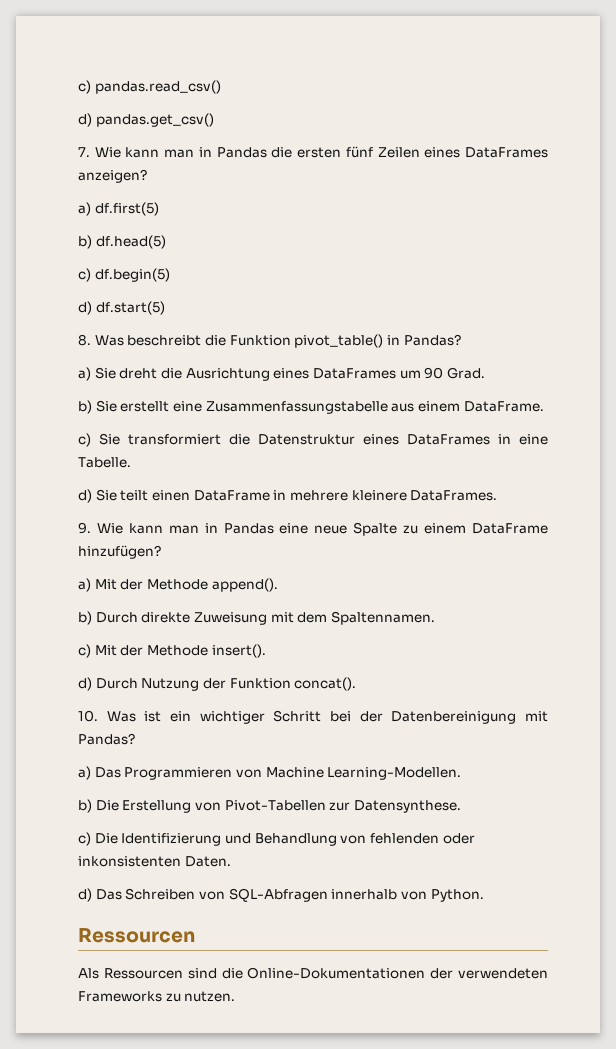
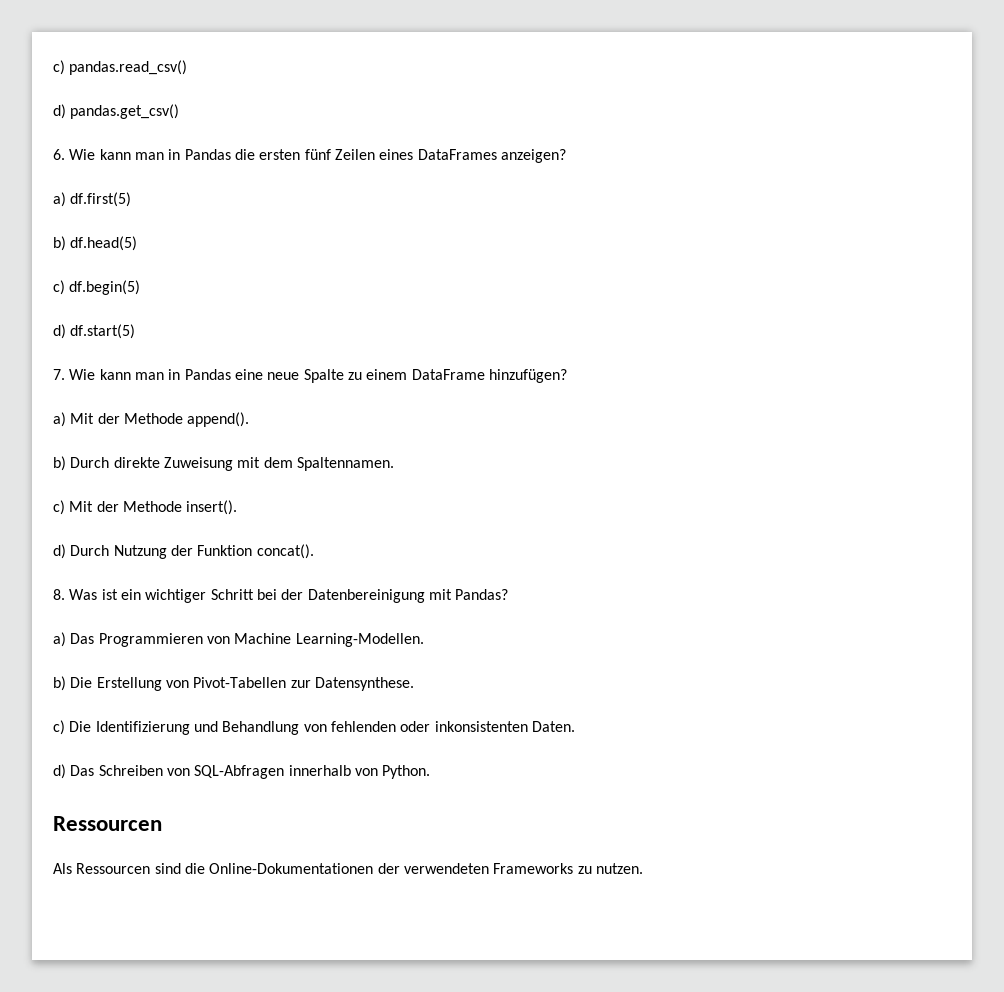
[78,147,90,157] 7. -> [53,149,65,160] 6.
[78,334,461,348] [78,367,485,381] [78,400,544,414] [78,433,548,447] [78,457,131,468] [78,489,498,503] [78,522,91,534] 8. Was beschreibt die Funktion pivot_table() in Pandas? // a) Sie dreht die Ausrichtung eines DataFrames um 90 Grad. // b) Sie erstellt eine Zusammenfassungstabelle aus einem DataFrame. // c) Sie transformiert die Datenstruktur eines DataFrames in eine Tabelle. // d) Sie teilt einen DataFrame in mehrere kleinere DataFrames. // 9. -> [53,369,65,380] 7.
[78,710,98,722] 10. -> [53,589,65,600] 8.

